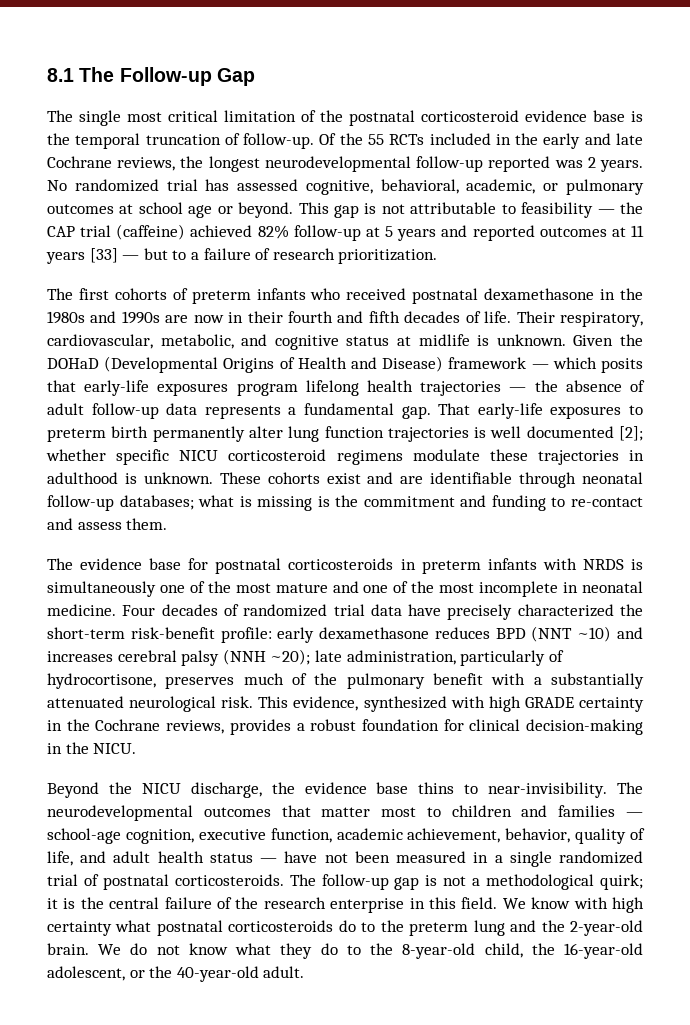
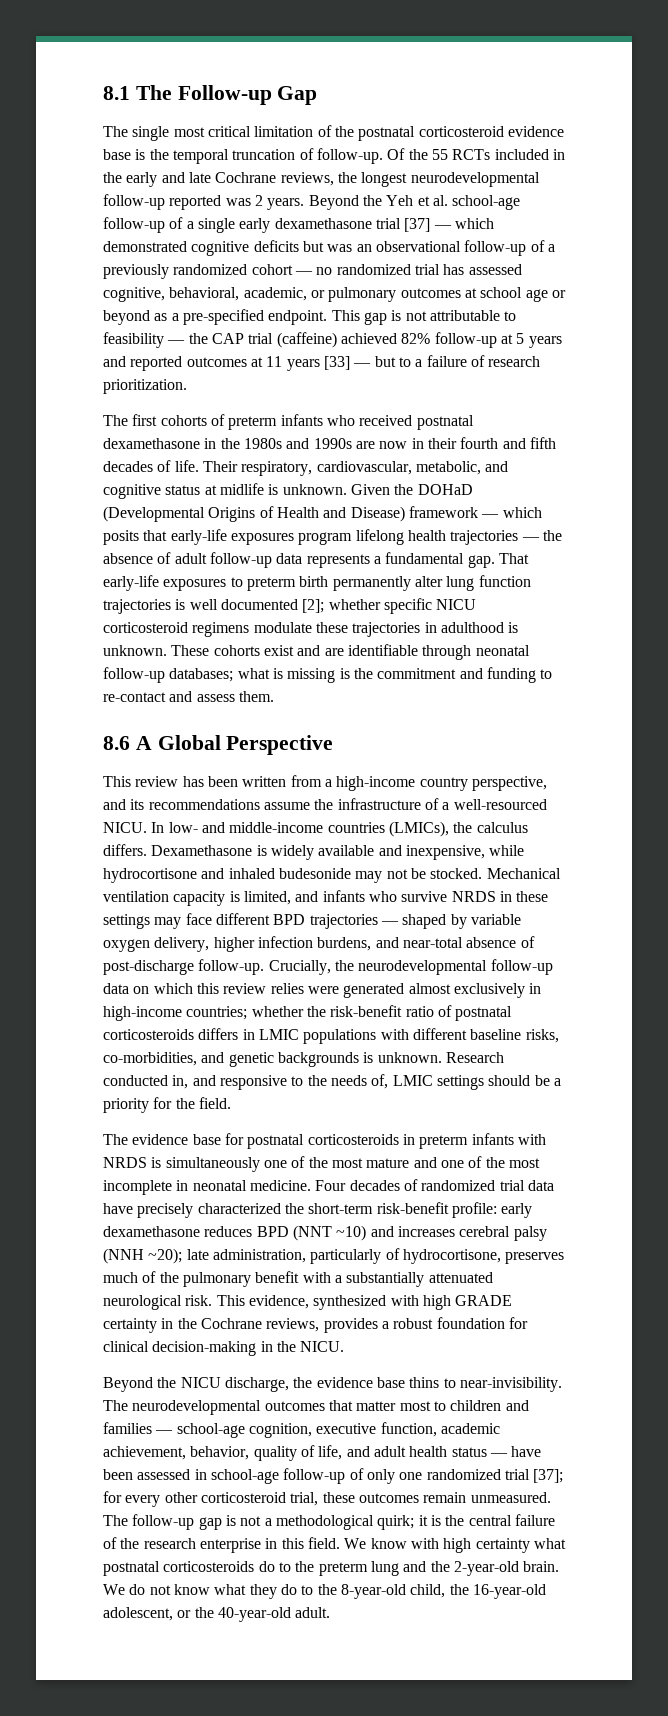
[47,180,67,191] No -> [308,195,521,210] [103,217,494,233] [103,240,555,256] [103,264,333,279] Beyond the Yeh et al. school-age follow-up of a single early dexamethasone trial [37] — which demonstrated cognitive deficits but was an observational follow-up of a previously randomized cohort — no
[238,202,294,218] beyond. -> [103,309,328,325] beyond as a pre-specified endpoint.
(168, 524) none -> [103,735,334,755] [103,775,547,791] [103,798,547,810] [103,821,528,837] [103,844,525,860] [103,868,561,883] [103,890,549,906] [103,913,521,929] [103,936,535,952] [103,959,553,975] [103,983,542,998] [103,1005,513,1021] [103,1028,559,1044] [103,1052,504,1067] [103,1074,561,1090] [103,1097,231,1113] // 8.6 A Global Perspective // This review has been written from a high-income country perspective, and its recommendations assume the infrastructure of a well-resourced NICU. In low- and middle-income countries (LMICs), the calculus differs. Dexamethasone is widely available and inexpensive, while hydrocortisone and inhaled budesonide may not be stocked. Mechanical ventilation capacity is limited, and infants who survive NRDS in these settings may face different BPD trajectories — shaped by variable oxygen delivery, higher infection burdens, and near-total absence of post-discharge follow-up. Crucially, the neurodevelopmental follow-up data on which this review relies were generated almost exclusively in high-income countries; whether the risk-benefit ratio of postnatal corticosteroids differs in LMIC populations with different baseline risks, co-morbidities, and genetic backgrounds is unknown. Research conducted in, and responsive to the needs of, LMIC settings should be a priority for the field.
[324,851,643,867] [47,874,284,890] not been measured in a single randomized trial of postnatal corticosteroids. -> [103,1468,564,1484] [103,1491,551,1507] been assessed in school-age follow-up of only one randomized trial [37]; for every other corticosteroid trial, these outcomes remain unmeasured.

